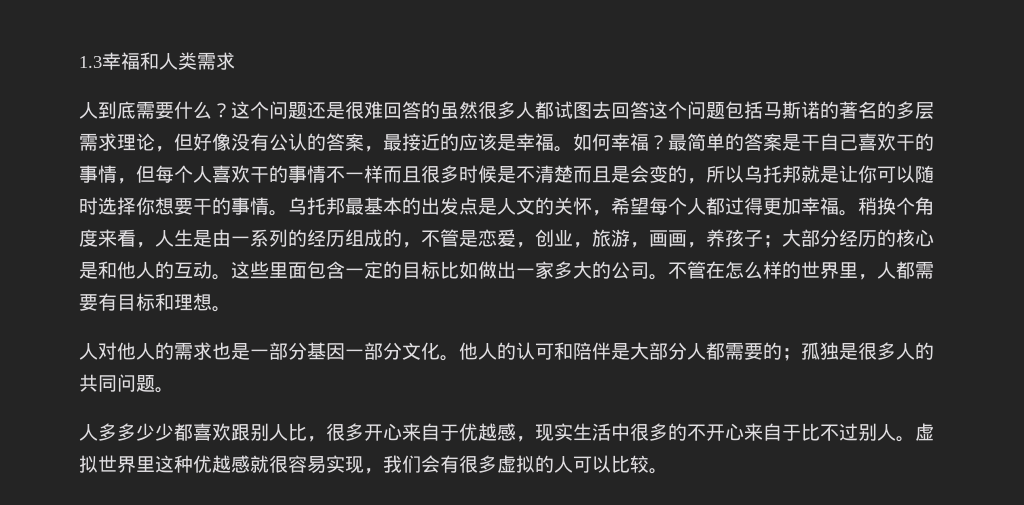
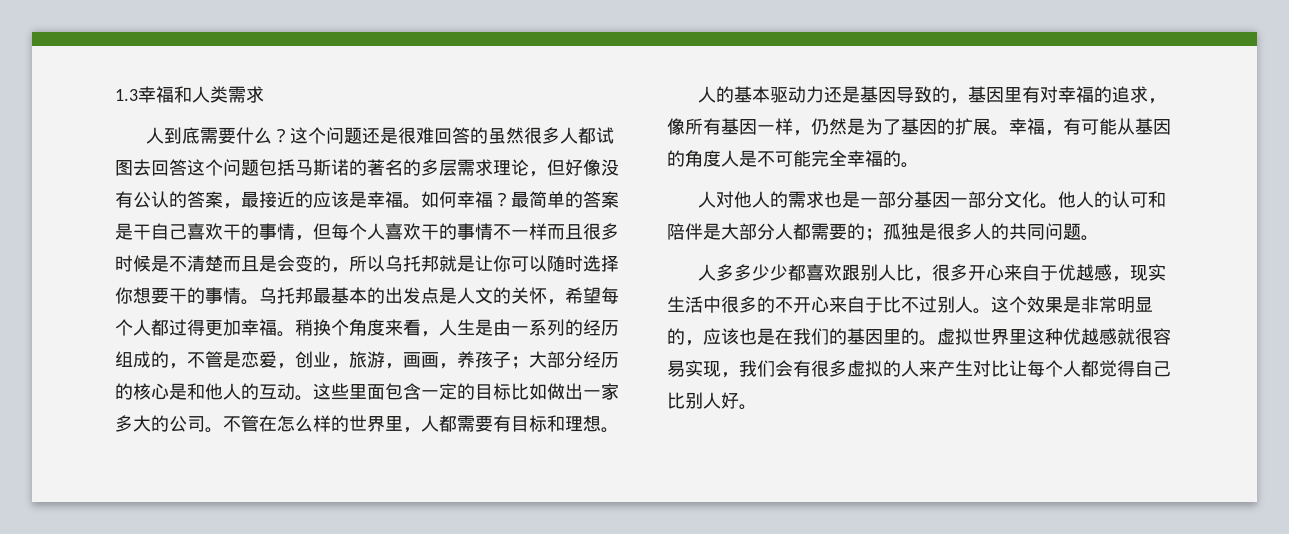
(231, 309) none -> [697,86,1166,104] [667,118,1171,136] [667,150,919,168] // 人的基本驱动力还是基因导致的，基因里有对幸福的追求，像所有基因一样，仍然是为了基因的扩展。幸福，有可能从基因的角度人是不可能完全幸福的。
(915, 439) none -> [991,296,1153,313] [667,328,937,346] 这个效果是非常明显的，应该也是在我们的基因里的。
[573,455,649,473] 可以比较 -> [919,360,1171,377] [667,392,739,409] 来产生对比让每个人都觉得自己比别人好

